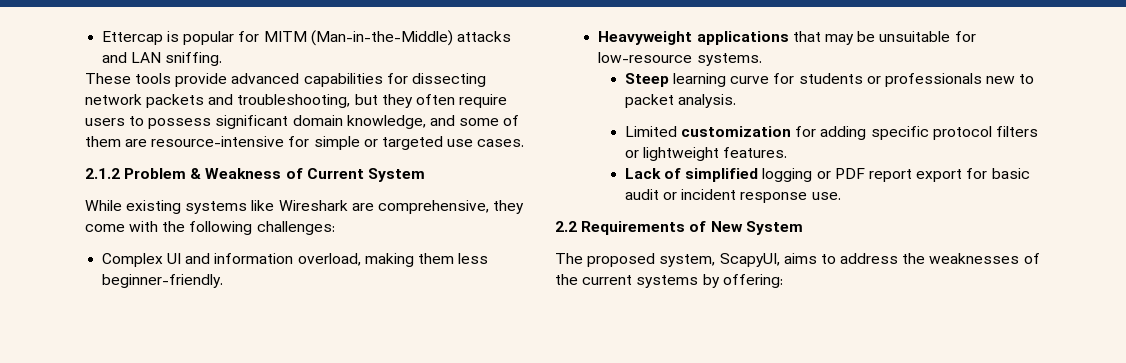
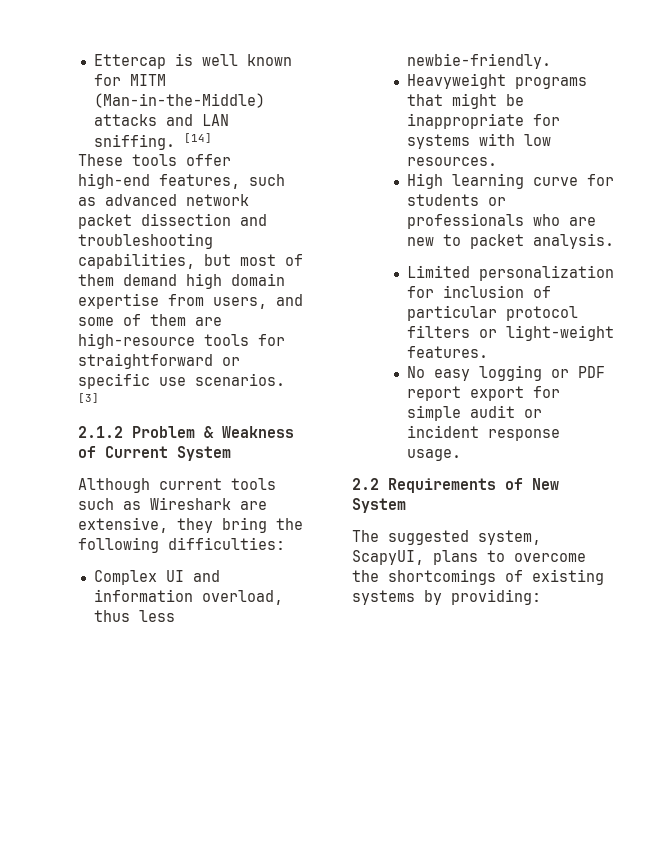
[183,31,235,45] popular -> [202,54,293,66] well known
(223, 59) none -> [184,133,213,143] [14]
[175,73,486,87] [84,94,508,108] [84,115,426,129] provide advanced capabilities for dissecting network packets and troubleshooting, but they often require users to possess significant domain knowledge, -> [185,154,231,166] [77,173,285,189] [77,194,249,206] [77,213,267,229] [77,233,213,249] [77,253,303,269] [77,273,285,289] [77,293,267,309] offer high-end features, such as advanced network packet dissection and troubleshooting capabilities, but most of them demand high domain expertise from users,
[151,136,525,150] resource-intensive for simple or targeted use cases. -> [77,333,285,349] [77,353,240,369] [77,373,285,389] [77,393,99,403] high-resource tools for straightforward or specific use scenarios. [3]
[84,200,525,214] [84,221,158,232] While existing systems like Wireshark are comprehensive, they come with -> [77,478,276,493] [77,497,267,510] [77,517,267,533] Although current tools such as Wireshark are extensive, they bring
[256,221,335,235] challenges: -> [167,537,285,550] difficulties:
[364,253,489,267] [101,274,223,288] [598,31,976,45] [598,52,762,66] [624,73,669,87] making them less beginner-friendly. // Heavyweight applications that may be unsuitable for low-resource systems. // Steep -> [94,610,176,622] [407,53,552,69] [407,73,588,89] [407,93,525,109] [407,113,561,129] [407,133,552,149] [407,157,498,166] [407,173,444,189] thus less newbie-friendly. // Heavyweight programs that might be inappropriate for systems with low resources. // High
(982, 80) none -> [533,214,597,226] who are
[681,126,929,140] customization for adding specific -> [479,265,615,281] [407,285,552,298] [407,305,498,321] personalization for inclusion of particular
[643,147,720,161] lightweight -> [506,325,615,341] light-weight
[624,168,759,182] Lack of simplified -> [407,366,471,381] No easy
[991,168,1030,179] basic -> [407,405,462,421] simple
[811,192,841,200] use. -> [407,449,462,461] usage.
[587,253,656,267] proposed -> [388,530,469,545] suggested
[783,253,1040,264] [555,274,633,285] aims to address the weaknesses of the current -> [433,550,586,565] [352,569,604,585] plans to overcome the shortcomings of existing
[722,274,783,288] offering: -> [451,589,541,605] providing:

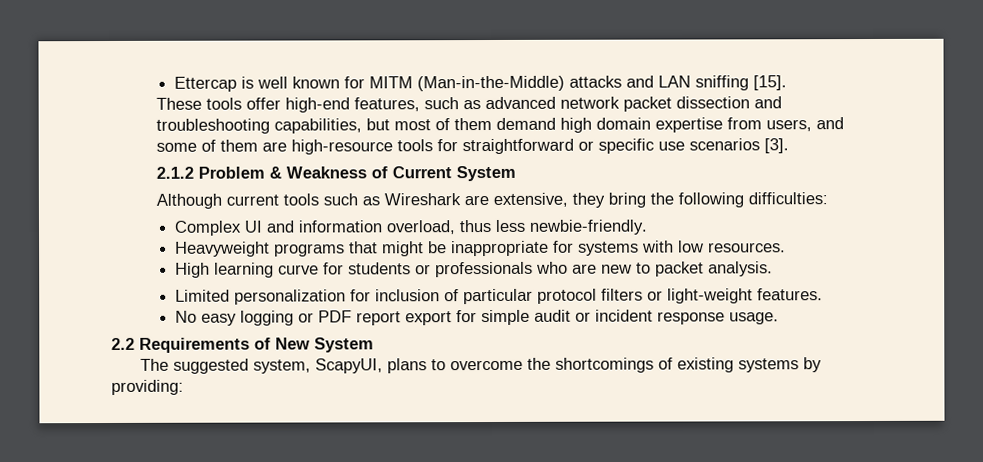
[94,133,213,150] sniffing. [14] -> [695,75,788,91] sniffing [15].
[194,373,285,386] [77,393,99,403] scenarios. [3] -> [688,138,789,154] scenarios [3].

